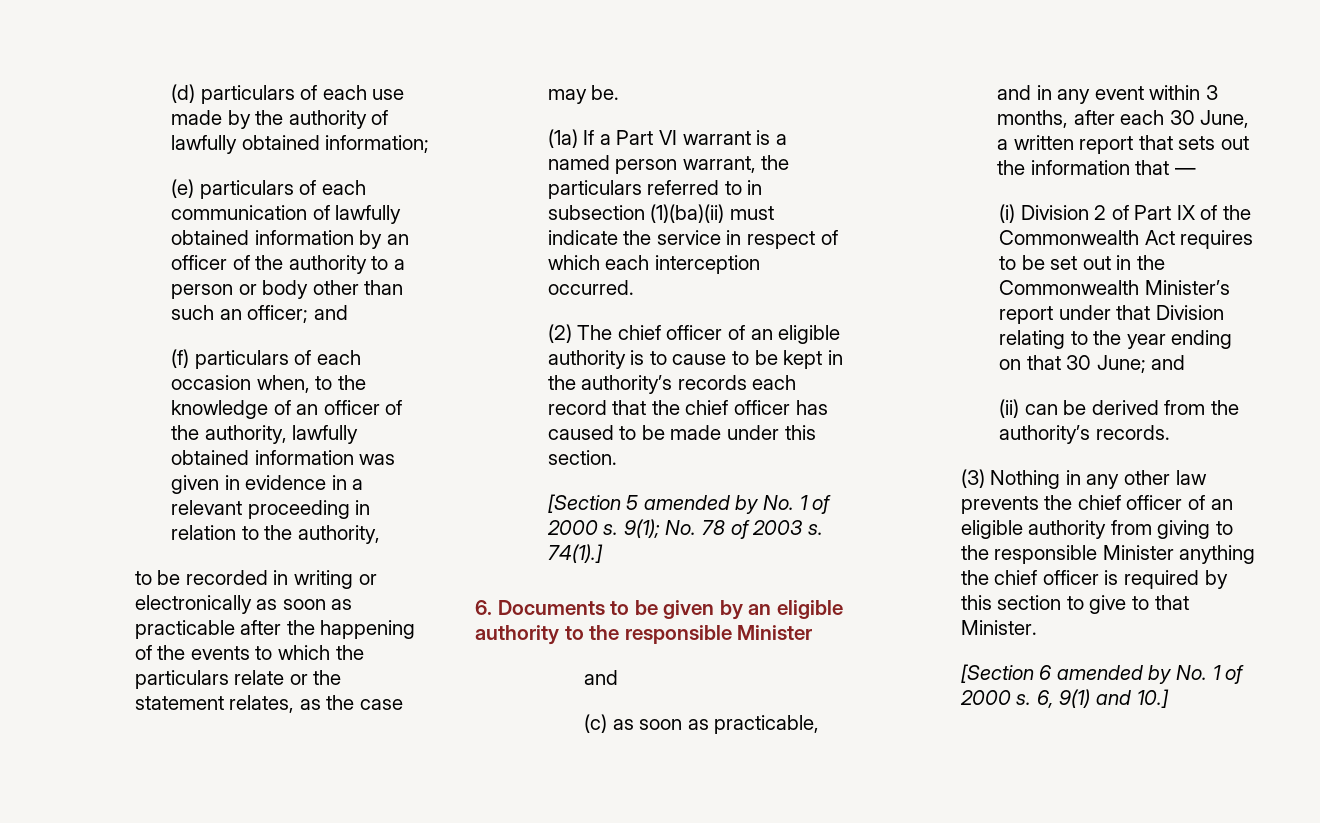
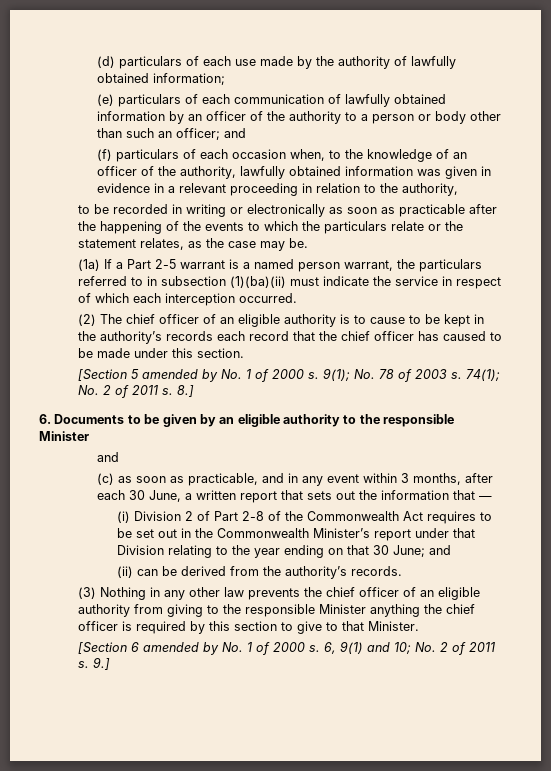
[658,130,677,145] VI -> [154,259,176,269] 2-5
[547,544,603,563] 74(1).] -> [465,369,500,381] [77,385,194,398] 74(1); No. 2 of 2011 s. 8.]
[1176,205,1195,220] IX -> [241,511,264,521] 2-8
[1136,689,1169,708] 10.] -> [393,642,495,655] [77,657,110,670] 10; No. 2 of 2011 s. 9.]

